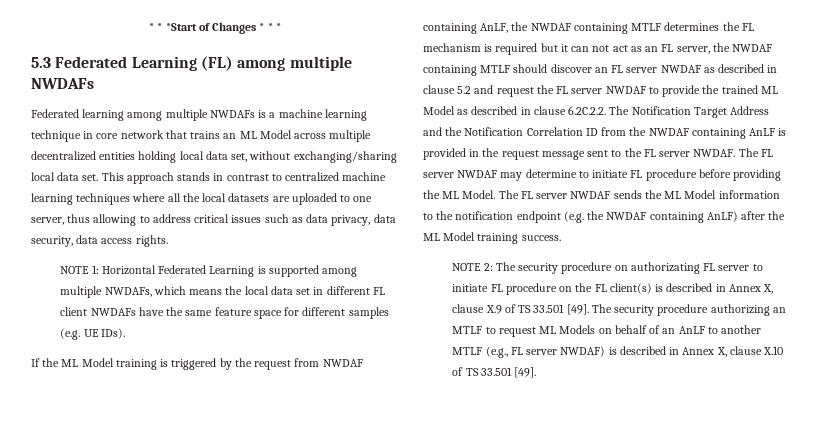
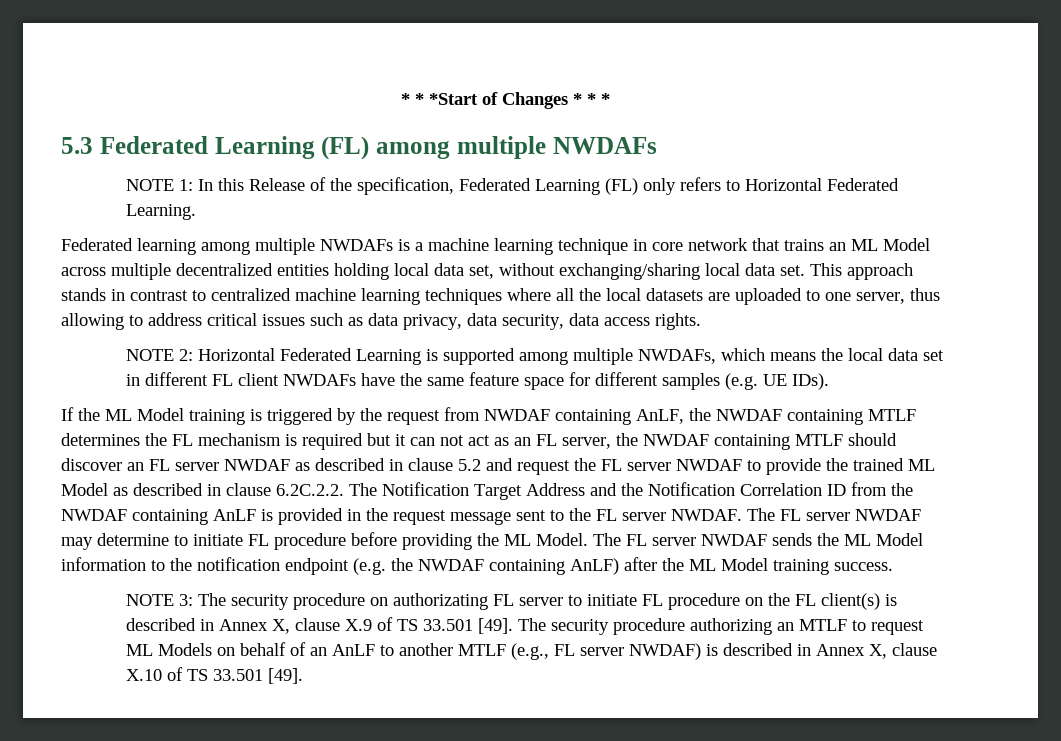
(94, 83) none -> [125,177,899,195] [125,204,196,220] // NOTE 1: In this Release of the specification, Federated Learning (FL) only refers to Horizontal Federated Learning.
[91,265,99,274] 1: -> [178,349,193,361] 2:
[483,263,493,271] 2: -> [178,594,193,606] 3:

